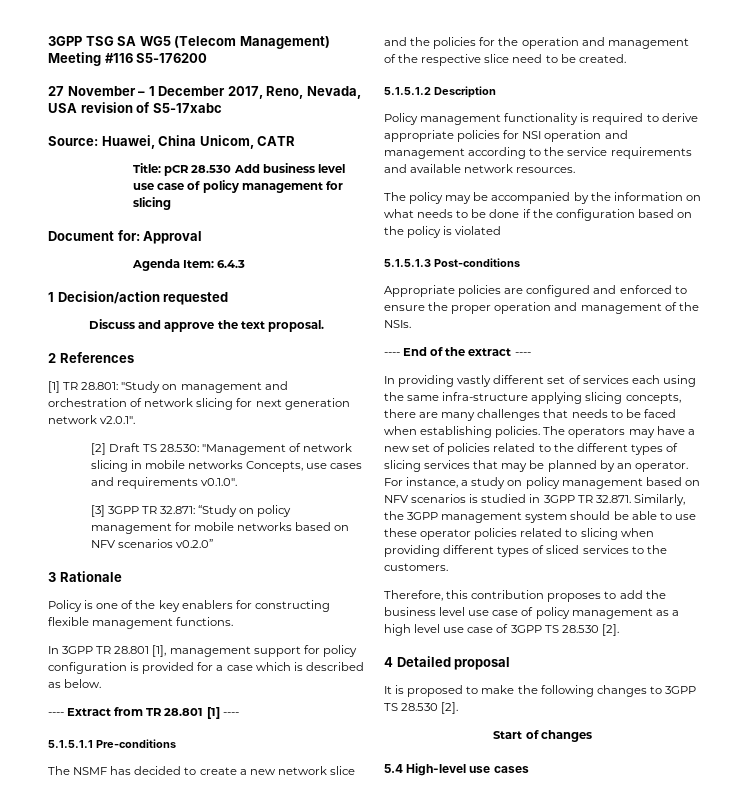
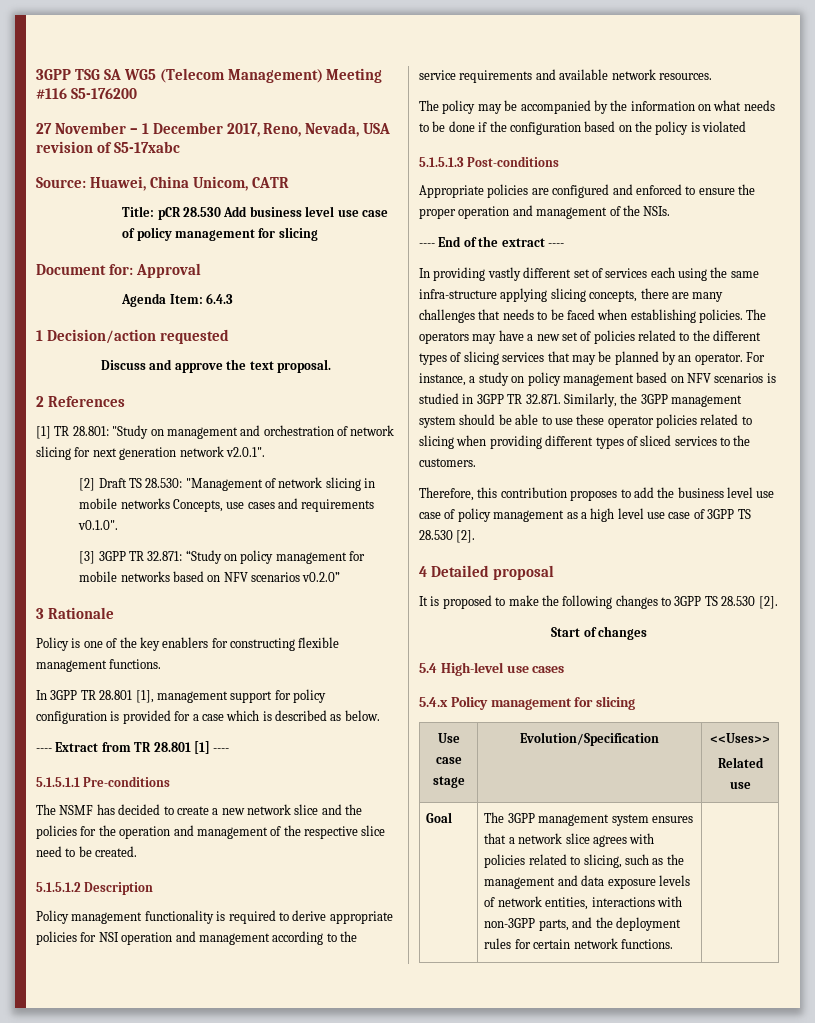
(529, 769) none -> [419,696,636,710] [437,733,460,743] [435,757,462,764] [432,776,465,788] [520,732,659,746] [710,733,770,743] [717,757,764,768] [729,781,751,789] [426,812,453,823] [484,812,693,826] [484,833,655,847] [484,854,684,868] [484,875,690,889] [484,896,682,910] [484,917,681,931] [484,938,673,949] // 5.4.x Policy management for slicing // Use case stage | Evolution/Specification | <<Uses>> // Related use // Goal | The 3GPP management system ensures that a network slice agrees with policies related to slicing, such as the management and data exposure levels of network entities, interactions with non-3GPP parts, and the deployment rules for certain network functions. |

